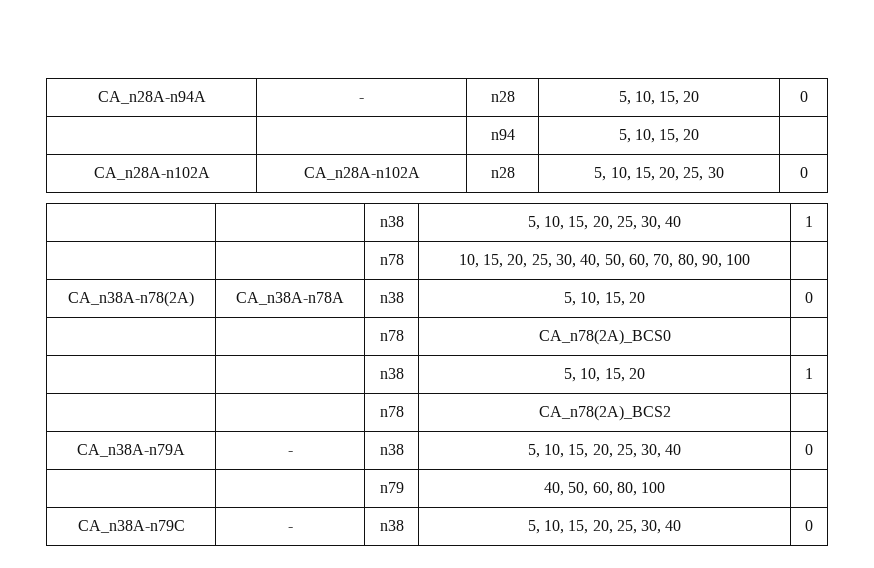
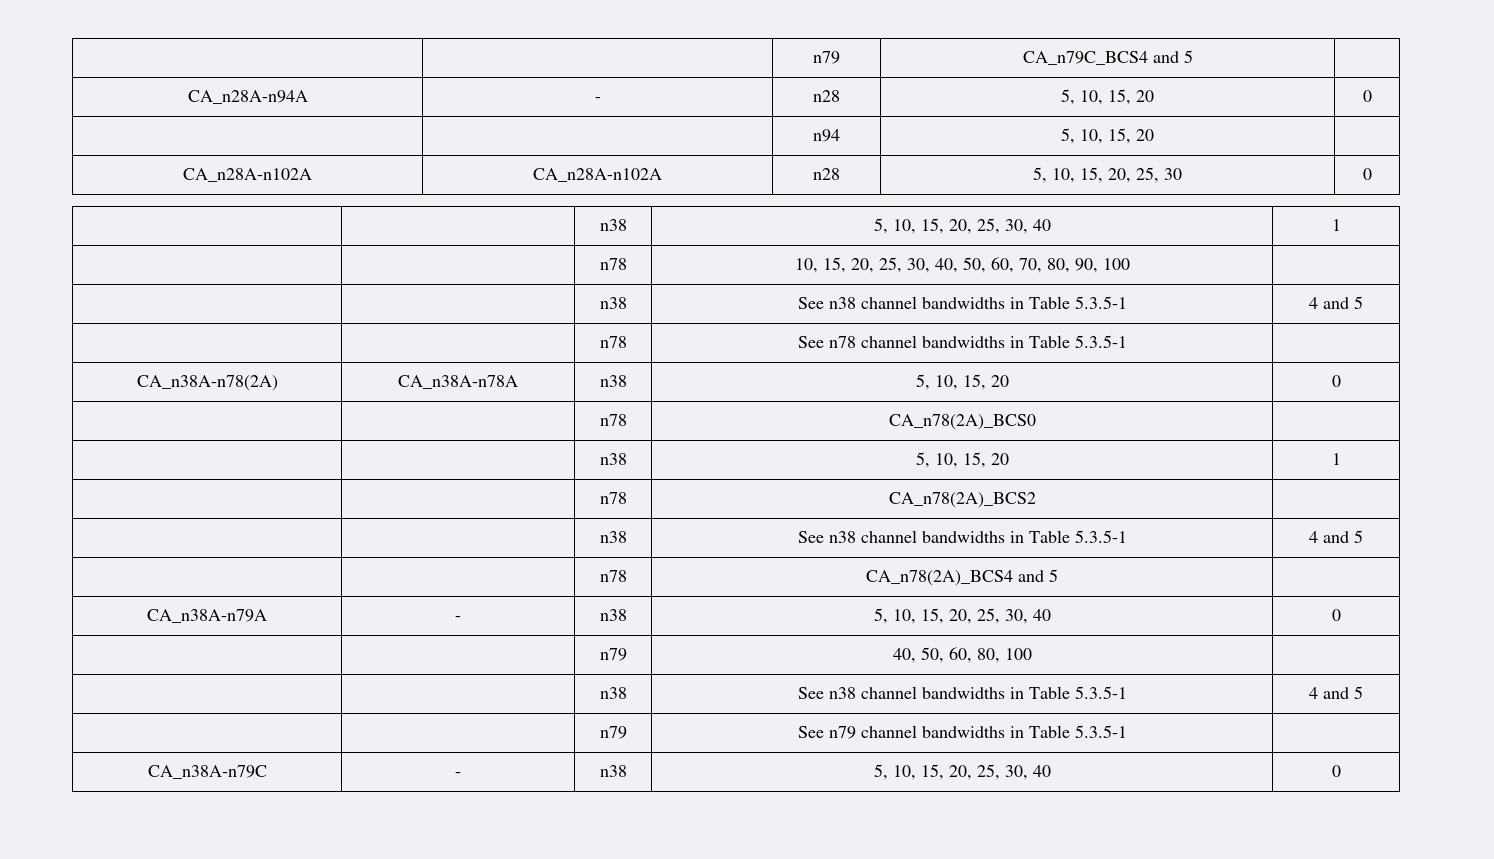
(97, 97) none -> [813,51,840,64] [1022,50,1193,65] | | n79 | CA_n79C_BCS4 and 5 | //
(751, 259) none -> [599,297,627,309] [797,296,1127,309] [1309,296,1363,309] [599,336,627,348] [797,335,1127,348] // | | n38 | See n38 channel bandwidths in Table 5.3.5-1 | 4 and 5 // | | n78 | See n78 channel bandwidths in Table 5.3.5-1 |
(671, 413) none -> [599,531,627,543] [797,530,1127,543] [1309,530,1363,543] [599,570,627,582] [866,569,1058,586] // | | n38 | See n38 channel bandwidths in Table 5.3.5-1 | 4 and 5 // | | n78 | CA_n78(2A)_BCS4 and 5 |
(666, 487) none -> [599,687,627,699] [797,686,1127,699] [1309,686,1363,699] [599,726,627,739] [797,725,1127,739] // | | n38 | See n38 channel bandwidths in Table 5.3.5-1 | 4 and 5 // | | n79 | See n79 channel bandwidths in Table 5.3.5-1 |

